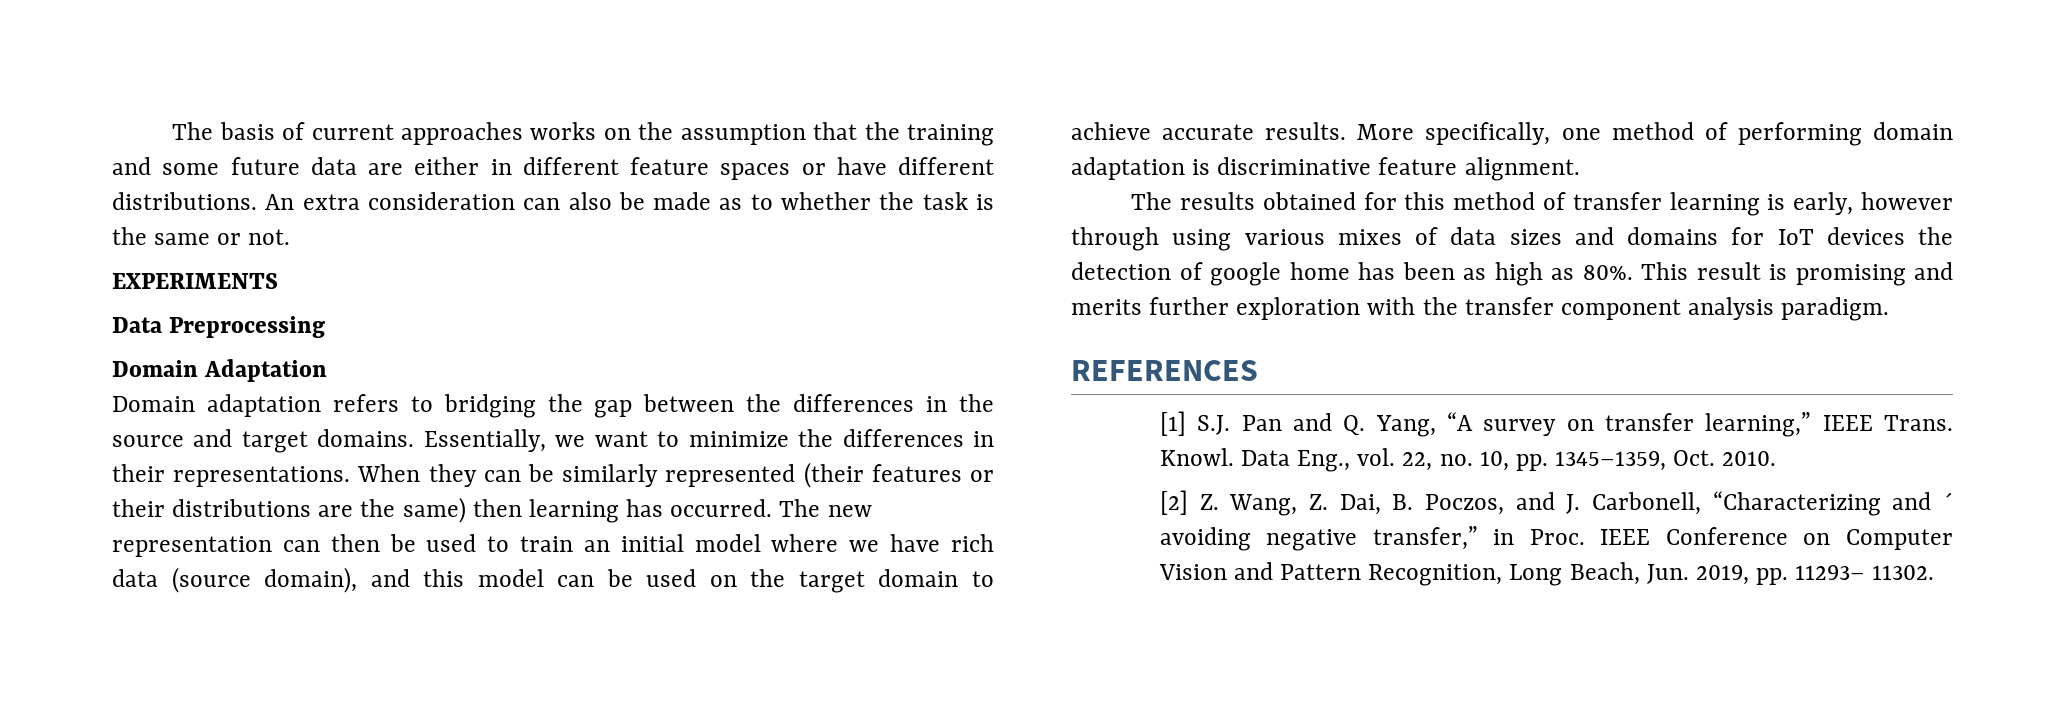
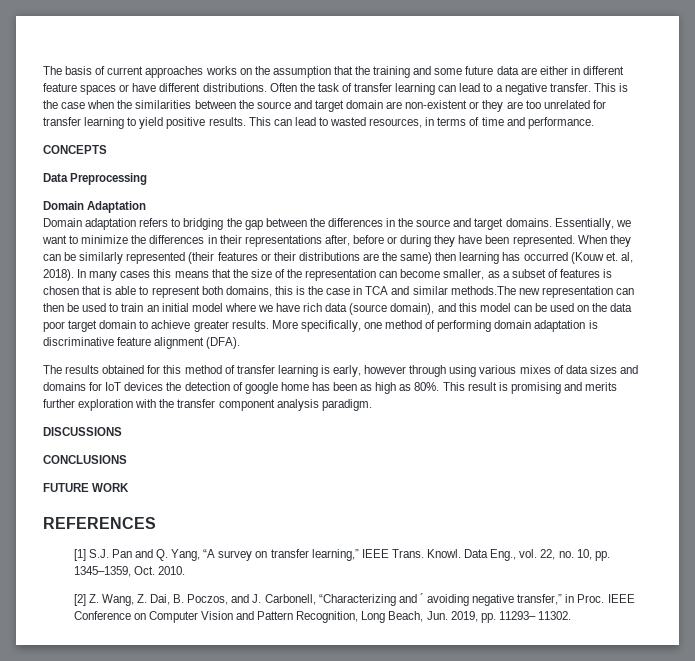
[265,192,994,210] [112,227,291,245] [112,273,278,289] An extra consideration can also be made as to whether the task is the same or not. // EXPERIMENTS -> [269,83,628,95] [43,100,606,112] [43,117,594,129] [43,145,107,154] Often the task of transfer learning can lead to a negative transfer. This is the case when the similarities between the source and target domain are non-existent or they are too unrelated for transfer learning to yield positive results. This can lead to wasted resources, in terms of time and performance. // CONCEPTS
[173,466,351,487] representations. -> [244,235,575,247] representations after, before or during they have been represented.
[670,499,821,517] occurred. The -> [523,252,633,264] [43,269,613,281] [43,286,516,298] occurred (Kouw et. al, 2018). In many cases this means that the size of the representation can become smaller, as a subset of features is chosen that is able to represent both domains, this is the case in TCA and similar methods.The
(786, 578) none -> [610,303,633,312] [43,321,65,332] data poor
[1162,124,1255,140] accurate -> [193,320,229,332] greater
[1464,157,1580,181] alignment. -> [154,337,241,349] alignment (DFA).
(1890, 309) none -> [43,427,122,436] [43,455,127,464] [43,483,130,492] // DISCUSSIONS // CONCLUSIONS // FUTURE WORK

